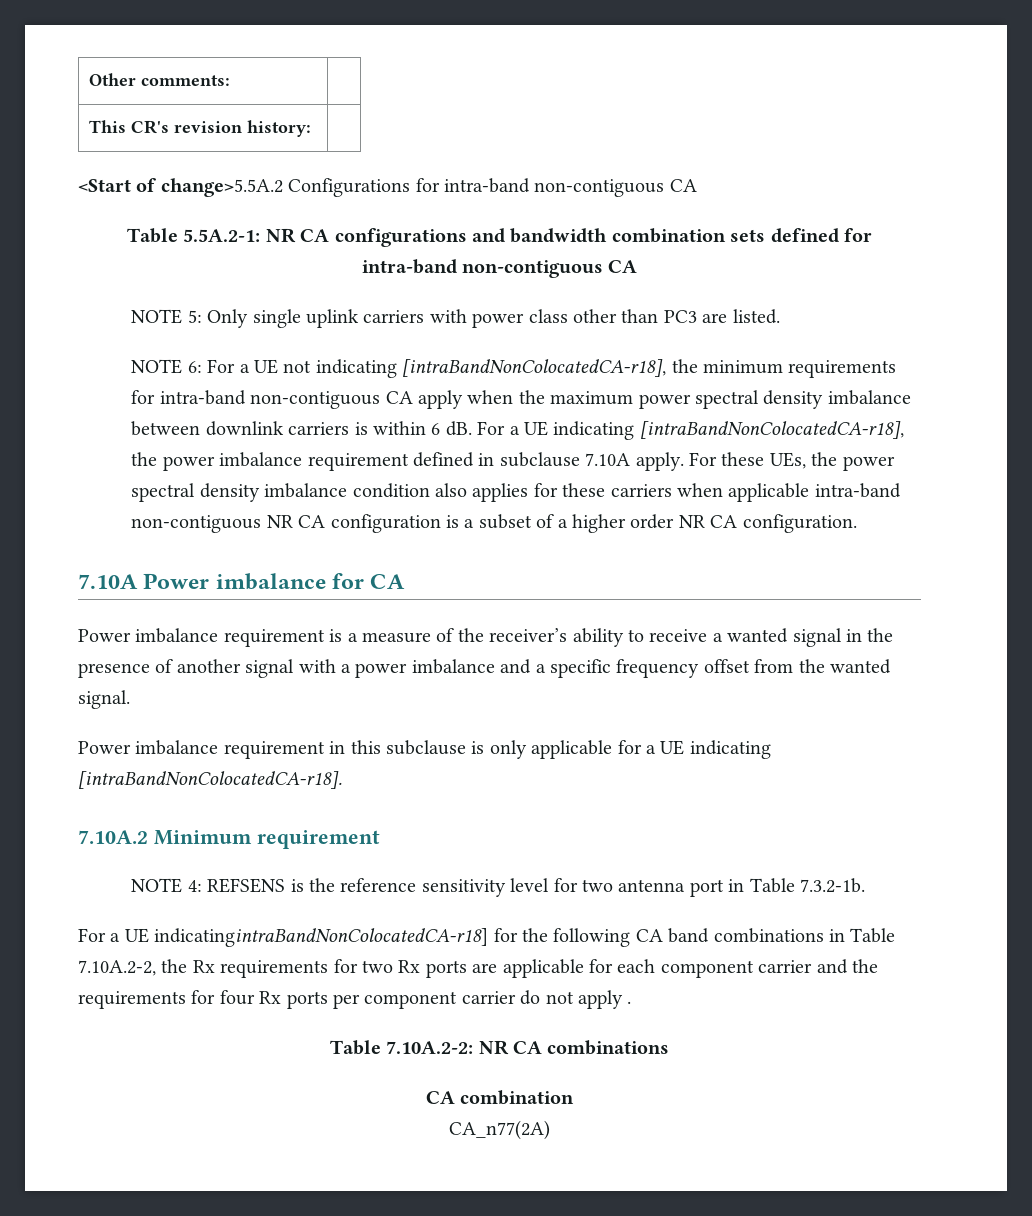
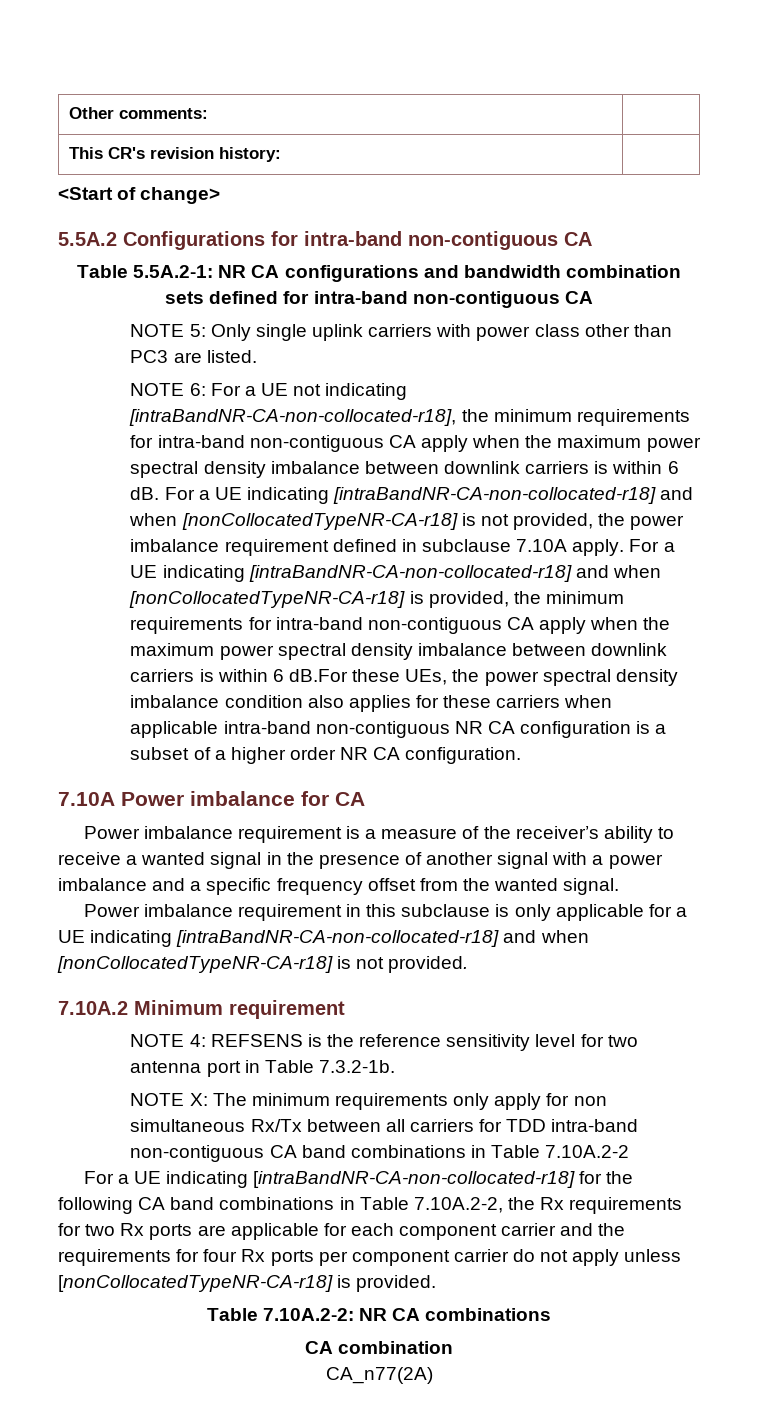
[160,178,283,197] change>5.5A.2 -> [140,187,221,204] [58,232,117,246] change> // 5.5A.2
[402,359,667,377] [intraBandNonColocatedCA-r18], -> [129,409,457,426] [intraBandNR-CA-non-collocated-r18],
[639,421,904,439] [intraBandNonColocatedCA-r18], -> [333,487,694,504] [129,513,593,530] [intraBandNR-CA-non-collocated-r18] and when [nonCollocatedTypeNR-CA-r18] is not provided,
(718, 459) none -> [663,542,675,552] [130,565,661,582] [129,591,624,608] [130,617,671,634] [130,643,668,660] [130,669,348,682] a UE indicating [intraBandNR-CA-non-collocated-r18] and when [nonCollocatedTypeNR-CA-r18] is provided, the minimum requirements for intra-band non-contiguous CA apply when the maximum power spectral density imbalance between downlink carriers is within 6 dB.For
[78,771,342,789] [intraBandNonColocatedCA-r18]. -> [176,930,589,947] [57,956,469,973] [intraBandNR-CA-non-collocated-r18] and when [nonCollocatedTypeNR-CA-r18] is not provided.
[78,928,489,947] // For a UE indicatingintraBandNonColocatedCA-r18] -> [130,1093,607,1110] [130,1119,639,1132] [130,1145,630,1162] [83,1171,576,1188] // NOTE X: The minimum requirements only apply for non simultaneous Rx/Tx between all carriers for TDD intra-band non-contiguous CA band combinations in Table 7.10A.2-2 // For a UE indicating [intraBandNR-CA-non-collocated-r18]
[627,1001,632,1004] . -> [624,1249,682,1262] [58,1275,437,1292] unless [nonCollocatedTypeNR-CA-r18] is provided.

